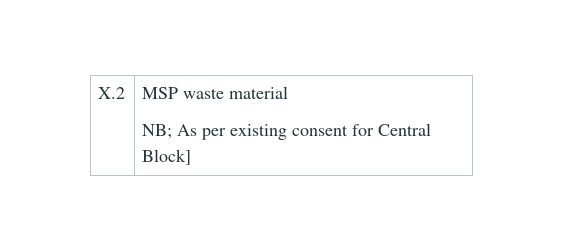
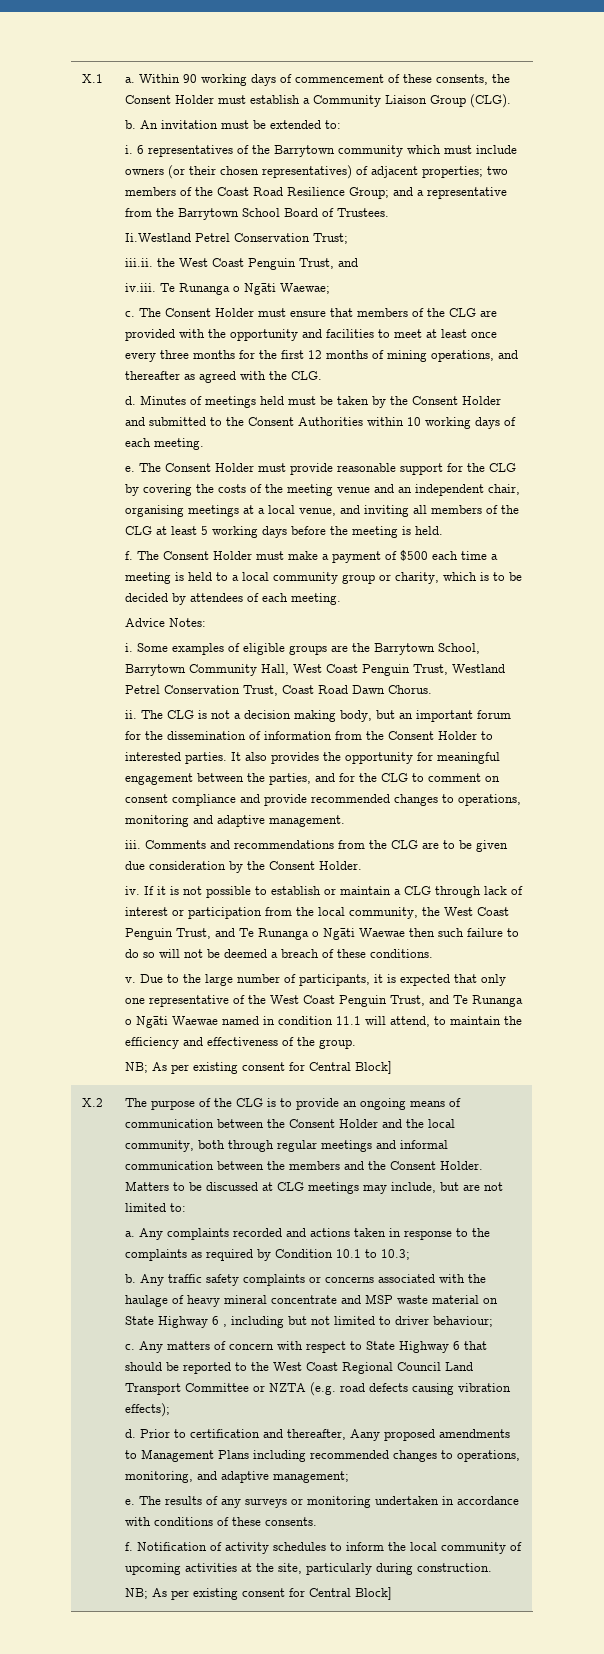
[98,87,126,99] [142,86,289,99] [142,123,432,140] [142,149,192,165] X.2 | MSP waste material // NB; As per existing consent for Central Block] -> [81,74,103,83] [124,74,510,86] [124,94,511,108] [124,120,341,129] [124,145,517,157] [124,165,508,179] [124,187,507,199] [124,208,389,220] [124,233,348,244] [124,258,358,270] [124,283,330,295] [124,308,497,317] [124,329,497,341] [124,350,518,362] [124,371,322,383] [124,395,501,408] [124,417,516,429] [124,438,204,450] [124,463,516,475] [124,484,520,496] [124,505,519,517] [124,526,443,538] [124,550,498,563] [124,572,522,584] [124,593,341,605] [124,618,206,627] [124,643,480,655] [124,664,505,676] [124,685,432,696] [124,710,511,722] [124,731,493,740] [124,752,500,764] [124,773,500,785] [124,794,521,806] [124,815,345,827] [124,840,508,852] [124,861,362,873] [124,886,523,898] [124,907,509,919] [124,928,519,940] [124,949,433,958] [124,974,506,986] [124,995,523,1007] [124,1016,522,1028] [124,1037,356,1049] [124,1061,392,1074] [81,1098,103,1107] [124,1098,461,1110] [124,1119,455,1128] [124,1140,448,1152] [124,1161,483,1170] [124,1181,503,1194] [124,1203,186,1212] [124,1228,490,1240] [124,1249,410,1261] [124,1274,486,1286] [124,1294,498,1307] [124,1316,493,1328] [124,1341,487,1353] [124,1362,473,1374] [124,1382,511,1396] [124,1403,170,1417] [124,1429,510,1441] [124,1449,520,1462] [124,1471,349,1483] [124,1496,519,1508] [124,1517,317,1526] [124,1542,522,1554] [124,1563,492,1575] [124,1587,392,1600] X.1 | a. Within 90 working days of commencement of these consents, the Consent Holder must establish a Community Liaison Group (CLG). // b. An invitation must be extended to: // i. 6 representatives of the Barrytown community which must include owners (or their chosen representatives) of adjacent properties; two members of the Coast Road Resilience Group; and a representative from the Barrytown School Board of Trustees. // Ii.Westland Petrel Conservation Trust; // iii.ii. the West Coast Penguin Trust, and // iv.iii. Te Runanga o Ngāti Waewae; // c. The Consent Holder must ensure that members of the CLG are provided with the opportunity and facilities to meet at least once every three months for the first 12 months of mining operations, and thereafter as agreed with the CLG. // d. Minutes of meetings held must be taken by the Consent Holder and submitted to the Consent Authorities within 10 working days of each meeting. // e. The Consent Holder must provide reasonable support for the CLG by covering the costs of the meeting venue and an independent chair, organising meetings at a local venue, and inviting all members of the CLG at least 5 working days before the meeting is held. // f. The Consent Holder must make a payment of $500 each time a meeting is held to a local community group or charity, which is to be decided by attendees of each meeting. // Advice Notes: // i. Some examples of eligible groups are the Barrytown School, Barrytown Community Hall, West Coast Penguin Trust, Westland Petrel Conservation Trust, Coast Road Dawn Chorus. // ii. The CLG is not a decision making body, but an important forum for the dissemination of information from the Consent Holder to interested parties. It also provides the opportunity for meaningful engagement between the parties, and for the CLG to comment on consent compliance and provide recommended changes to operations, monitoring and adaptive management. // iii. Comments and recommendations from the CLG are to be given due consideration by the Consent Holder. // iv. If it is not possible to establish or maintain a CLG through lack of interest or participation from the local community, the West Coast Penguin Trust, and Te Runanga o Ngāti Waewae then such failure to do so will not be deemed a breach of these conditions. // v. Due to the large number of participants, it is expected that only one representative of the West Coast Penguin Trust, and Te Runanga o Ngāti Waewae named in condition 11.1 will attend, to maintain the efficiency and effectiveness of the group. // NB; As per existing consent for Central Block] // X.2 | The purpose of the CLG is to provide an ongoing means of communication between the Consent Holder and the local community, both through regular meetings and informal communication between the members and the Consent Holder. Matters to be discussed at CLG meetings may include, but are not limited to: // a. Any complaints recorded and actions taken in response to the complaints as required by Condition 10.1 to 10.3; // b. Any traffic safety complaints or concerns associated with the haulage of heavy mineral concentrate and MSP waste material on State Highway 6 , including but not limited to driver behaviour; // c. Any matters of concern with respect to State Highway 6 that should be reported to the West Coast Regional Council Land Transport Committee or NZTA (e.g. road defects causing vibration effects); // d. Prior to certification and thereafter, Aany proposed amendments to Management Plans including recommended changes to operations, monitoring, and adaptive management; // e. The results of any surveys or monitoring undertaken in accordance with conditions of these consents. // f. Notification of activity schedules to inform the local community of upcoming activities at the site, particularly during construction. // NB; As per existing consent for Central Block]

